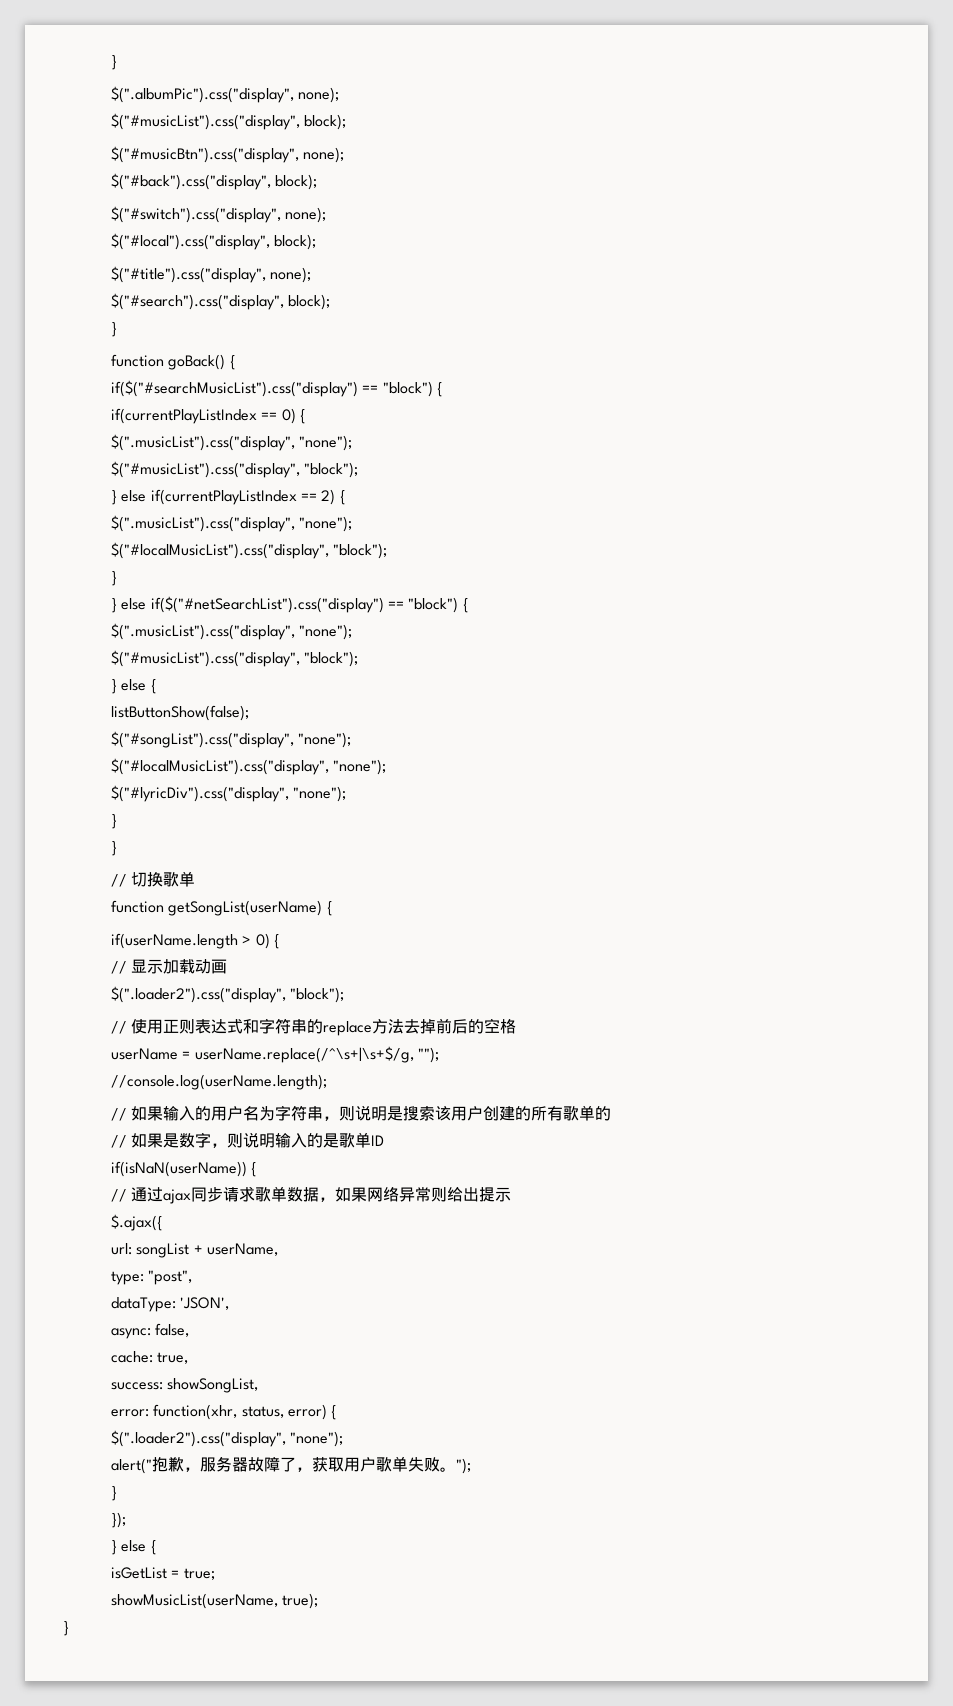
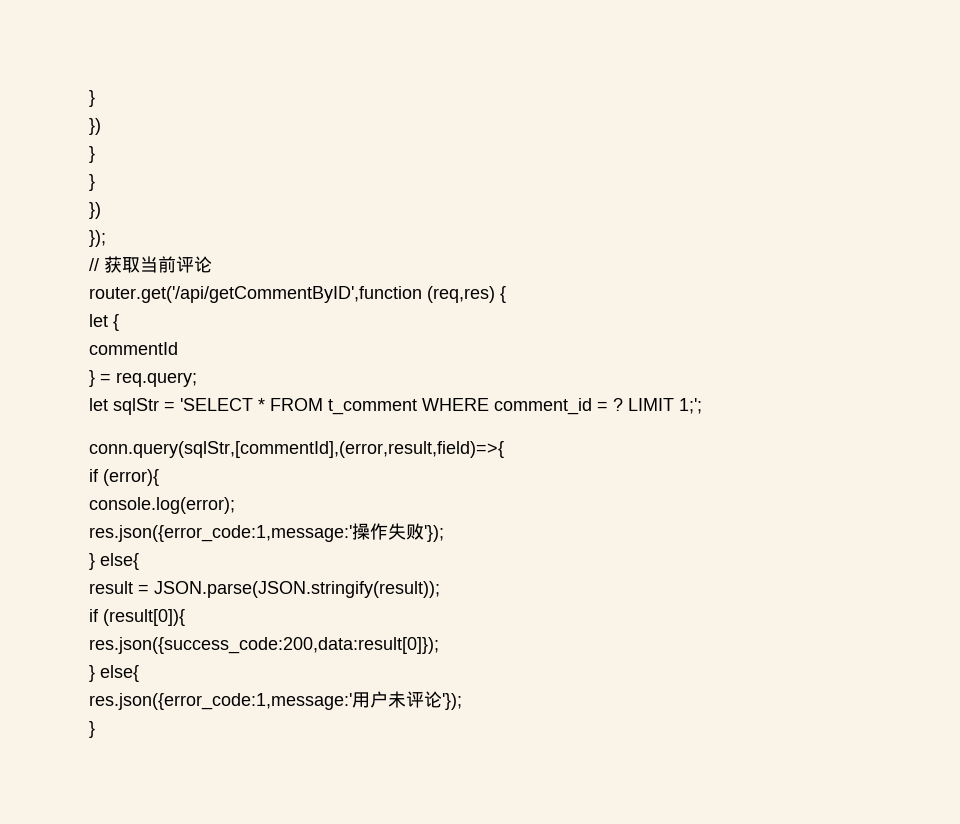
[110,55,117,70] [110,86,340,103] [110,113,347,130] [110,146,345,163] [110,173,318,190] [110,206,327,223] [110,233,317,250] [110,266,312,283] [110,293,331,310] [110,322,117,337] [110,354,236,370] [110,380,443,397] [110,408,306,424] [110,434,353,451] [110,461,359,478] [110,489,346,505] [110,515,353,532] [110,542,388,559] [110,571,117,586] [110,596,469,613] [110,623,353,640] [110,650,359,667] [110,679,157,694] [110,705,249,721] [110,731,352,748] [110,758,387,775] [110,785,347,802] [110,814,117,829] [110,841,117,856] [110,871,196,887] [110,900,333,916] [110,933,280,949] [110,959,228,974] [110,986,345,1003] [110,1018,517,1036] [110,1046,439,1063] [110,1074,327,1090] [110,1105,612,1121] [110,1132,385,1148] [110,1161,258,1177] [110,1186,512,1204] [110,1214,163,1231] [110,1243,278,1258] [110,1270,193,1285] [110,1297,230,1312] [110,1323,190,1339] [110,1351,189,1364] [110,1378,259,1393] [110,1404,338,1420] [110,1430,344,1447] [110,1456,471,1474] [110,1486,117,1501] [110,1512,126,1528] [110,1540,157,1555] [110,1567,215,1580] [110,1593,319,1609] } // $(".albumPic").css("display", none); // $("#musicList").css("display", block); // $("#musicBtn").css("display", none); // $("#back").css("display", block); // $("#switch").css("display", none); // $("#local").css("display", block); // $("#title").css("display", none); // $("#search").css("display", block); // } // function goBack() { // if($("#searchMusicList").css("display") == "block") { // if(currentPlayListIndex == 0) { // $(".musicList").css("display", "none"); // $("#musicList").css("display", "block"); // } else if(currentPlayListIndex == 2) { // $(".musicList").css("display", "none"); // $("#localMusicList").css("display", "block"); // } // } else if($("#netSearchList").css("display") == "block") { // $(".musicList").css("display", "none"); // $("#musicList").css("display", "block"); // } else { // listButtonShow(false); // $("#songList").css("display", "none"); // $("#localMusicList").css("display", "none"); // $("#lyricDiv").css("display", "none"); // } // } // // 切换歌单 // function getSongList(userName) { // if(userName.length > 0) { // // 显示加载动画 // $(".loader2").css("display", "block"); // // 使用正则表达式和字符串的replace方法去掉前后的空格 // userName = userName.replace(/^\s+|\s+$/g, ""); // //console.log(userName.length); // // 如果输入的用户名为字符串，则说明是搜索该用户创建的所有歌单的 // // 如果是数字，则说明输入的是歌单ID // if(isNaN(userName)) { // // 通过ajax同步请求歌单数据，如果网络异常则给出提示 // $.ajax({ // url: songList + userName, // type: "post", // dataType: 'JSON', // async: false, // cache: true, // success: showSongList, // error: function(xhr, status, error) { // $(".loader2").css("display", "none"); // alert("抱歉，服务器故障了，获取用户歌单失败。"); // } // }); // } else { // isGetList = true; // showMusicList(userName, true); -> [89,90,95,107] [89,118,101,135] [89,146,95,163] [89,174,95,191] [89,202,101,219] [89,230,106,247] [89,256,212,273] [89,286,506,303] [89,314,119,331] [89,342,178,355] [89,370,197,387] [89,398,702,415] [89,441,504,458] [89,469,159,486] [89,497,235,514] [89,523,444,542] [89,553,139,570] [89,581,440,598] [89,609,185,626] [89,637,439,654] [89,665,139,682] [89,691,462,710] } // }) // } // } // }) // }); // // 获取当前评论 // router.get('/api/getCommentByID',function (req,res) { // let { // commentId // } = req.query; // let sqlStr = 'SELECT * FROM t_comment WHERE comment_id = ? LIMIT 1;'; // conn.query(sqlStr,[commentId],(error,result,field)=>{ // if (error){ // console.log(error); // res.json({error_code:1,message:'操作失败'}); // } else{ // result = JSON.parse(JSON.stringify(result)); // if (result[0]){ // res.json({success_code:200,data:result[0]}); // } else{ // res.json({error_code:1,message:'用户未评论'});

